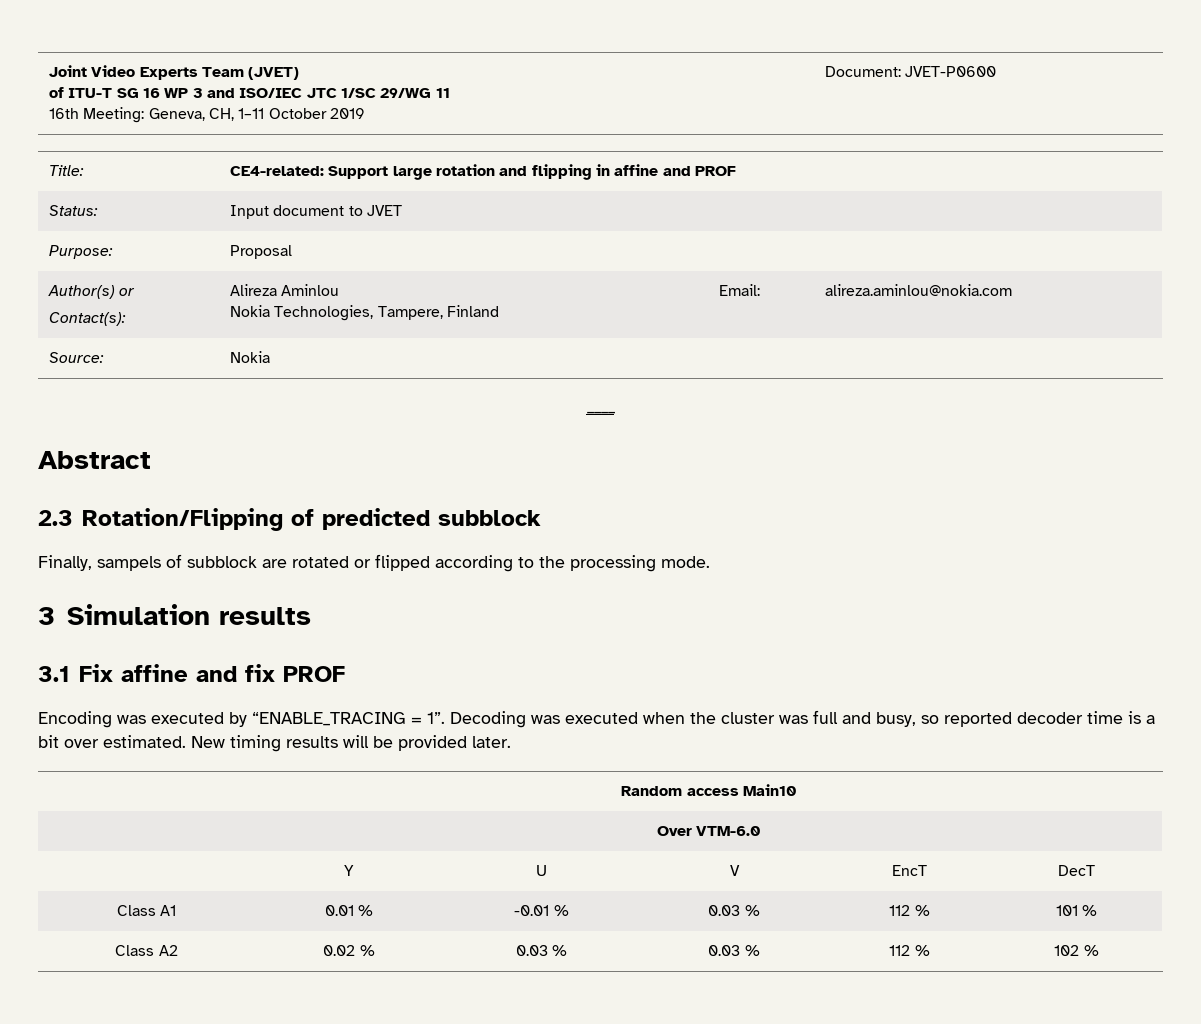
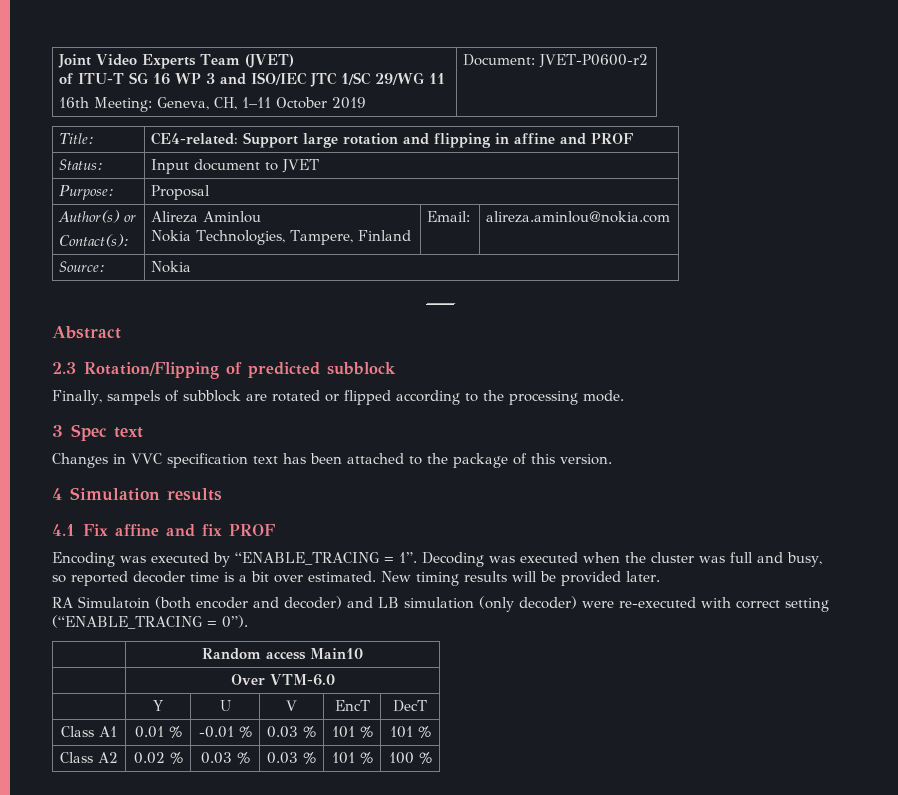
[905,66,997,77] JVET-P0600 -> [539,54,649,68] JVET-P0600-r2
(55, 616) none -> [70,424,143,441] [52,453,612,468] [52,488,62,500] Spec text // Changes in VVC specification text has been attached to the package of this version. // 4
[38,666,70,682] 3.1 -> [52,524,75,536] 4.1
(511, 742) none -> [52,596,829,612] [52,615,248,629] // RA Simulatoin (both encoder and decoder) and LB simulation (only decoder) were re-executed with correct setting (“ENABLE_TRACING = 0”).
[889,905,911,916] 112 -> [331,726,355,738] 101
[889,945,930,956] [1054,945,1080,956] 112 % | 102 -> [331,752,373,764] [388,752,414,764] 101 % | 100

